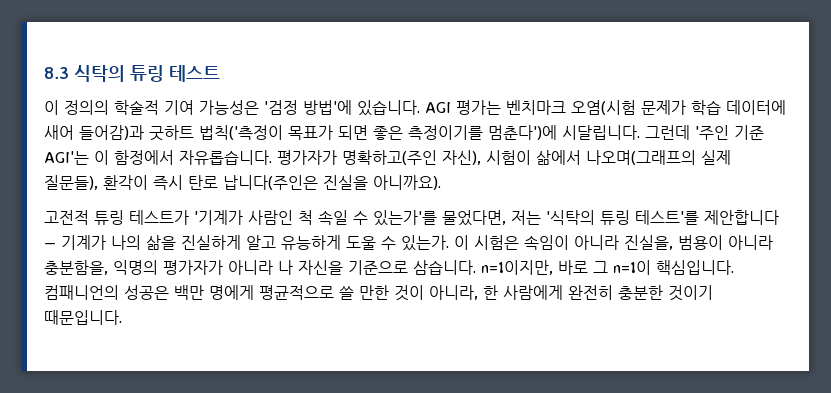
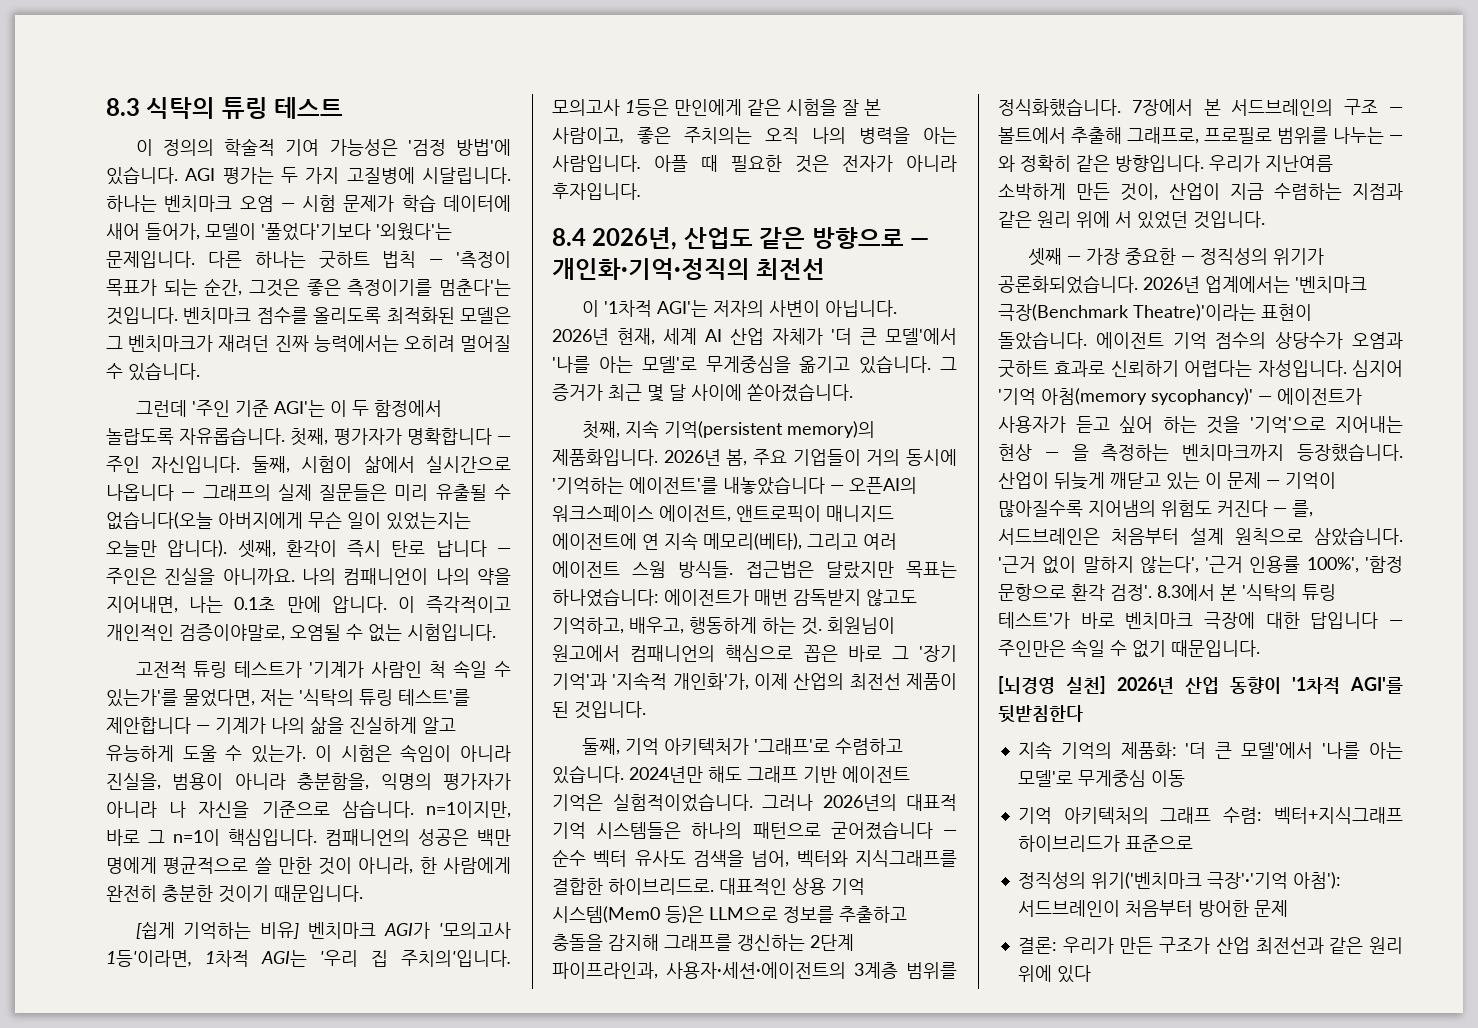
[506,100,786,115] [44,125,640,141] 벤치마크 오염(시험 문제가 학습 데이터에 새어 들어감)과 굿하트 법칙('측정이 목표가 되면 좋은 측정이기를 멈춘다')에 시달립니다. -> [281,167,511,184] [106,194,511,212] [106,223,452,241] [106,251,511,269] [106,278,511,297] [106,307,511,325] [106,335,511,352] [106,362,200,381] 두 가지 고질병에 시달립니다. 하나는 벤치마크 오염 — 시험 문제가 학습 데이터에 새어 들어가, 모델이 '풀었다'기보다 '외웠다'는 문제입니다. 다른 하나는 굿하트 법칙 — '측정이 목표가 되는 순간, 그것은 좋은 측정이기를 멈춘다'는 것입니다. 벤치마크 점수를 올리도록 최적화된 모델은 그 벤치마크가 재려던 진짜 능력에서는 오히려 멀어질 수 있습니다. //
[114,150,731,165] [44,175,441,190] 함정에서 자유롭습니다. 평가자가 명확하고(주인 자신), 시험이 삶에서 나오며(그래프의 실제 질문들), 환각이 즉시 탄로 납니다(주인은 진실을 아니까요). -> [351,400,442,417] [106,427,511,446] [106,456,511,473] [106,484,511,501] [106,511,471,530] [106,540,511,558] [106,568,511,585] [106,596,511,613] [106,624,496,642] 두 함정에서 놀랍도록 자유롭습니다. 첫째, 평가자가 명확합니다 — 주인 자신입니다. 둘째, 시험이 삶에서 실시간으로 나옵니다 — 그래프의 실제 질문들은 미리 유출될 수 없습니다(오늘 아버지에게 무슨 일이 있었는지는 오늘만 압니다). 셋째, 환각이 즉시 탄로 납니다 — 주인은 진실을 아니까요. 나의 컴패니언이 나의 약을 지어내면, 나는 0.1초 만에 압니다. 이 즉각적이고 개인적인 검증이야말로, 오염될 수 없는 시험입니다.
(122, 317) none -> [135,922,511,939] [106,950,511,967] [552,99,881,116] [552,127,957,144] [552,155,957,173] [552,183,641,200] [552,227,930,250] [552,258,826,280] [581,300,897,317] [552,328,957,345] [552,355,957,374] [552,383,853,402] [581,420,875,439] [552,449,957,466] [552,476,917,495] [552,505,894,522] [552,532,897,550] [552,561,957,579] [552,588,917,607] [552,617,895,635] [552,645,957,662] [552,672,957,690] [552,701,646,719] [581,738,903,755] [552,765,910,784] [552,793,957,812] [552,821,957,840] [552,849,957,867] [552,878,865,895] [552,906,907,923] [552,934,854,951] [552,962,957,979] [998,98,1403,117] [998,127,1403,144] [998,155,1333,172] [998,183,1403,201] [998,211,1265,229] [1027,248,1324,266] [998,275,1367,294] [998,304,1312,321] [998,331,1403,350] [998,360,1403,378] [998,388,1362,405] [998,416,1403,434] [998,443,1403,462] [998,472,1336,490] [998,500,1313,517] [998,527,1403,546] [998,556,1403,574] [998,584,1336,601] [998,612,1403,629] [998,639,1260,658] [998,676,1403,694] [998,705,1083,723] [1017,741,1403,759] [1017,770,1185,787] [1017,807,1403,824] [1017,835,1193,852] [1017,872,1341,889] [1017,900,1288,917] [1017,937,1403,954] [1017,965,1091,983] // [쉽게 기억하는 비유] 벤치마크 AGI가 '모의고사 1등'이라면, 1차적 AGI는 '우리 집 주치의'입니다. 모의고사 1등은 만인에게 같은 시험을 잘 본 사람이고, 좋은 주치의는 오직 나의 병력을 아는 사람입니다. 아플 때 필요한 것은 전자가 아니라 후자입니다. // 8.4 2026년, 산업도 같은 방향으로 — 개인화·기억·정직의 최전선 // 이 '1차적 AGI'는 저자의 사변이 아닙니다. 2026년 현재, 세계 AI 산업 자체가 '더 큰 모델'에서 '나를 아는 모델'로 무게중심을 옮기고 있습니다. 그 증거가 최근 몇 달 사이에 쏟아졌습니다. // 첫째, 지속 기억(persistent memory)의 제품화입니다. 2026년 봄, 주요 기업들이 거의 동시에 '기억하는 에이전트'를 내놓았습니다 — 오픈AI의 워크스페이스 에이전트, 앤트로픽이 매니지드 에이전트에 연 지속 메모리(베타), 그리고 여러 에이전트 스웜 방식들. 접근법은 달랐지만 목표는 하나였습니다: 에이전트가 매번 감독받지 않고도 기억하고, 배우고, 행동하게 하는 것. 회원님이 원고에서 컴패니언의 핵심으로 꼽은 바로 그 '장기 기억'과 '지속적 개인화'가, 이제 산업의 최전선 제품이 된 것입니다. // 둘째, 기억 아키텍처가 '그래프'로 수렴하고 있습니다. 2024년만 해도 그래프 기반 에이전트 기억은 실험적이었습니다. 그러나 2026년의 대표적 기억 시스템들은 하나의 패턴으로 굳어졌습니다 — 순수 벡터 유사도 검색을 넘어, 벡터와 지식그래프를 결합한 하이브리드로. 대표적인 상용 기억 시스템(Mem0 등)은 LLM으로 정보를 추출하고 충돌을 감지해 그래프를 갱신하는 2단계 파이프라인과, 사용자·세션·에이전트의 3계층 범위를 정식화했습니다. 7장에서 본 서드브레인의 구조 — 볼트에서 추출해 그래프로, 프로필로 범위를 나누는 — 와 정확히 같은 방향입니다. 우리가 지난여름 소박하게 만든 것이, 산업이 지금 수렴하는 지점과 같은 원리 위에 서 있었던 것입니다. // 셋째 — 가장 중요한 — 정직성의 위기가 공론화되었습니다. 2026년 업계에서는 '벤치마크 극장(Benchmark Theatre)'이라는 표현이 돌았습니다. 에이전트 기억 점수의 상당수가 오염과 굿하트 효과로 신뢰하기 어렵다는 자성입니다. 심지어 '기억 아첨(memory sycophancy)' — 에이전트가 사용자가 듣고 싶어 하는 것을 '기억'으로 지어내는 현상 — 을 측정하는 벤치마크까지 등장했습니다. 산업이 뒤늦게 깨닫고 있는 이 문제 — 기억이 많아질수록 지어냄의 위험도 커진다 — 를, 서드브레인은 처음부터 설계 원칙으로 삼았습니다. '근거 없이 말하지 않는다', '근거 인용률 100%', '함정 문항으로 환각 검정'. 8.3에서 본 '식탁의 튜링 테스트'가 바로 벤치마크 극장에 대한 답입니다 — 주인만은 속일 수 없기 때문입니다. // [뇌경영 실천] 2026년 산업 동향이 '1차적 AGI'를 뒷받침한다 // 지속 기억의 제품화: '더 큰 모델'에서 '나를 아는 모델'로 무게중심 이동 // 기억 아키텍처의 그래프 수렴: 벡터+지식그래프 하이브리드가 표준으로 // 정직성의 위기('벤치마크 극장'·'기억 아첨'): 서드브레인이 처음부터 방어한 문제 // 결론: 우리가 만든 구조가 산업 최전선과 같은 원리 위에 있다

